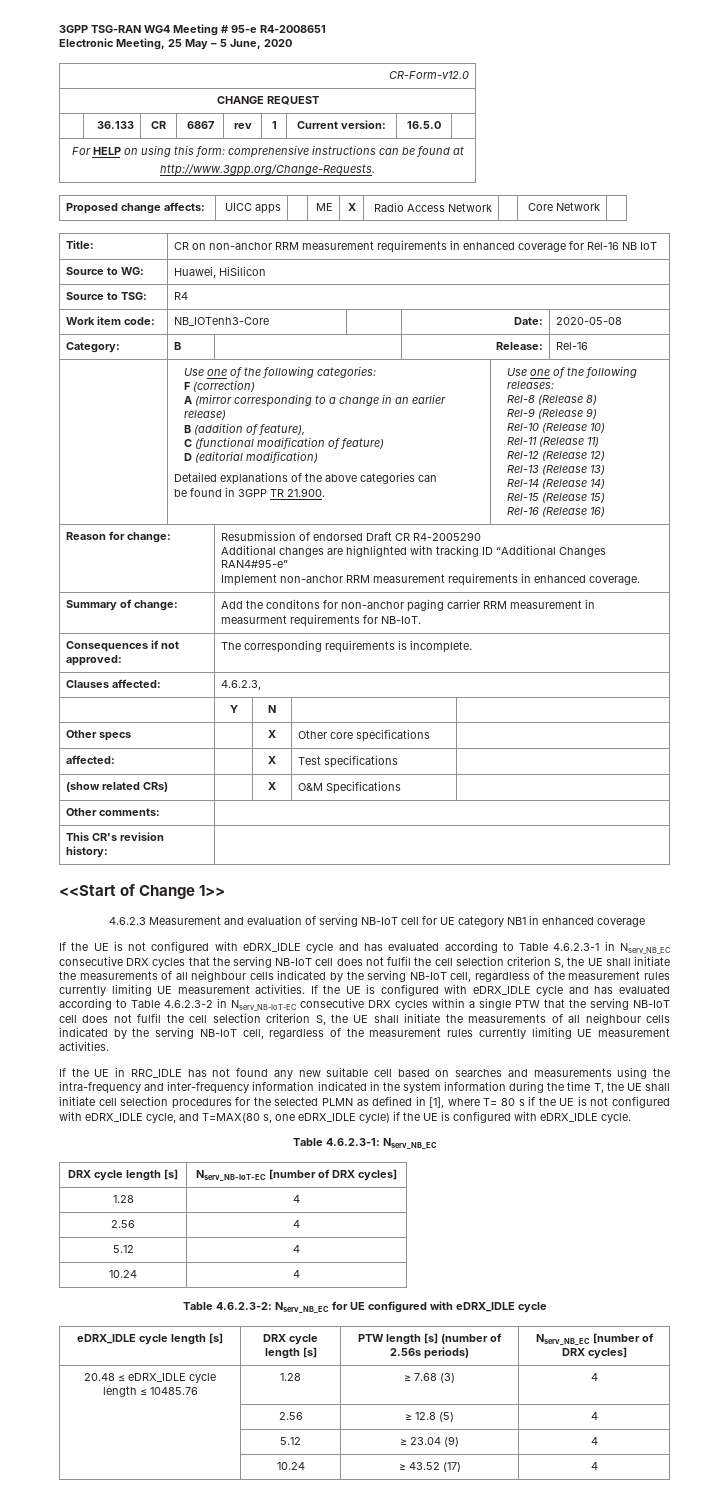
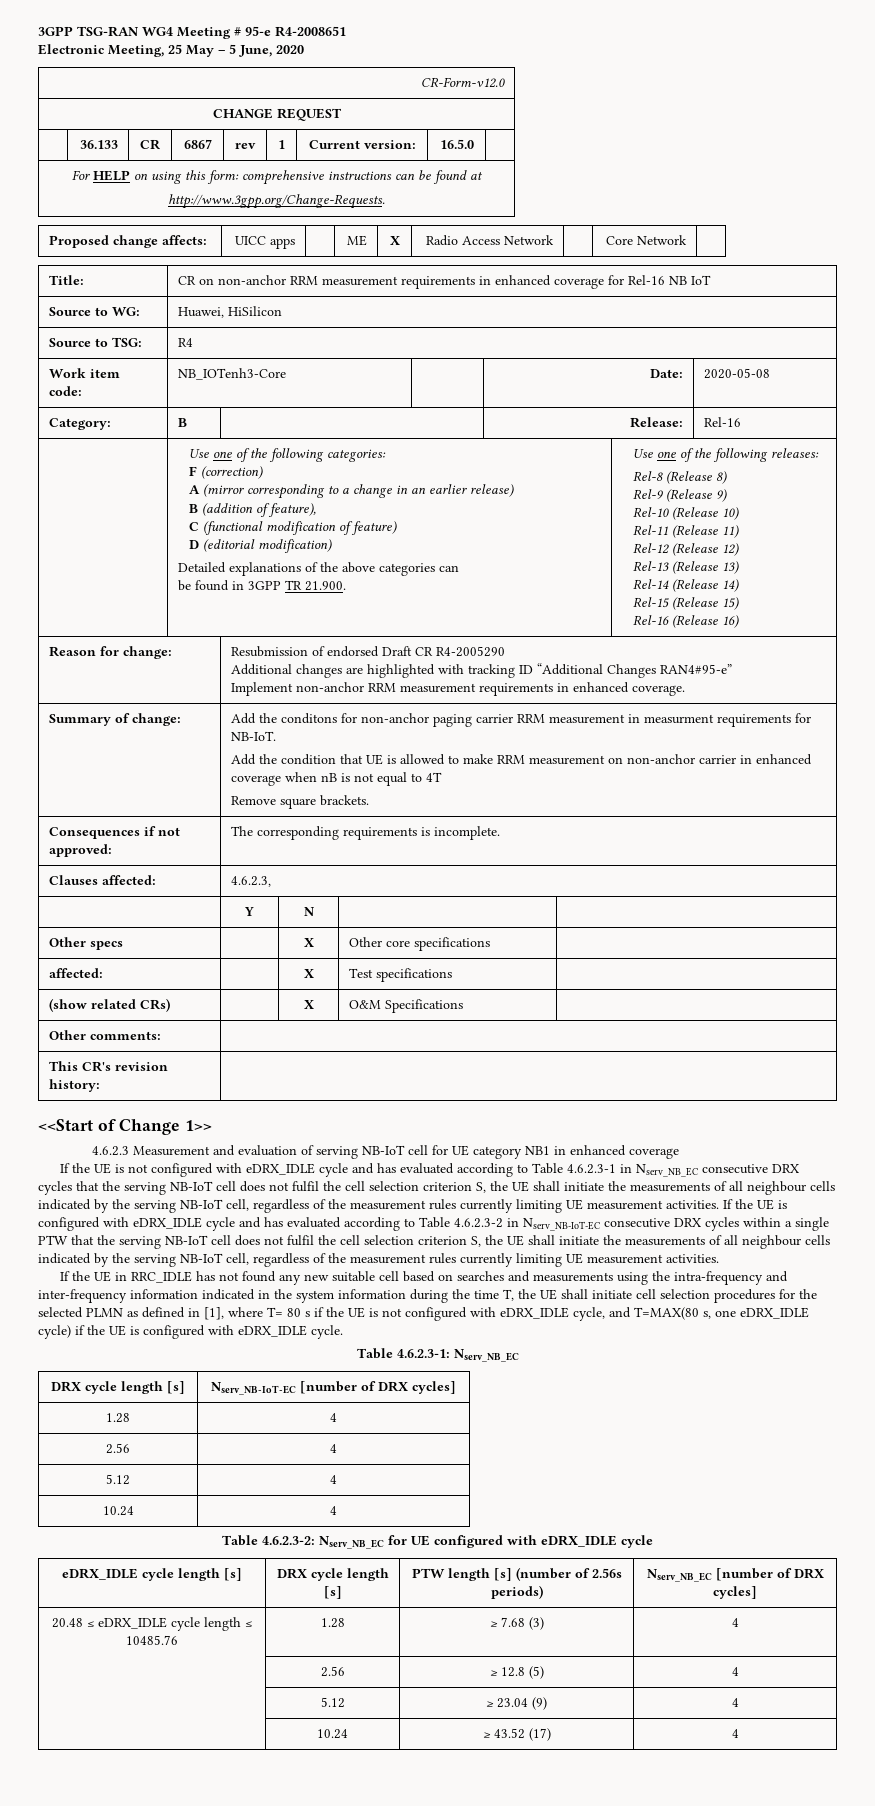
(422, 620) none -> [231,754,813,765] [231,772,443,786] [231,795,370,809] // Add the condition that UE is allowed to make RRM measurement on non-anchor carrier in enhanced coverage when nB is not equal to 4T // Remove square brackets.

